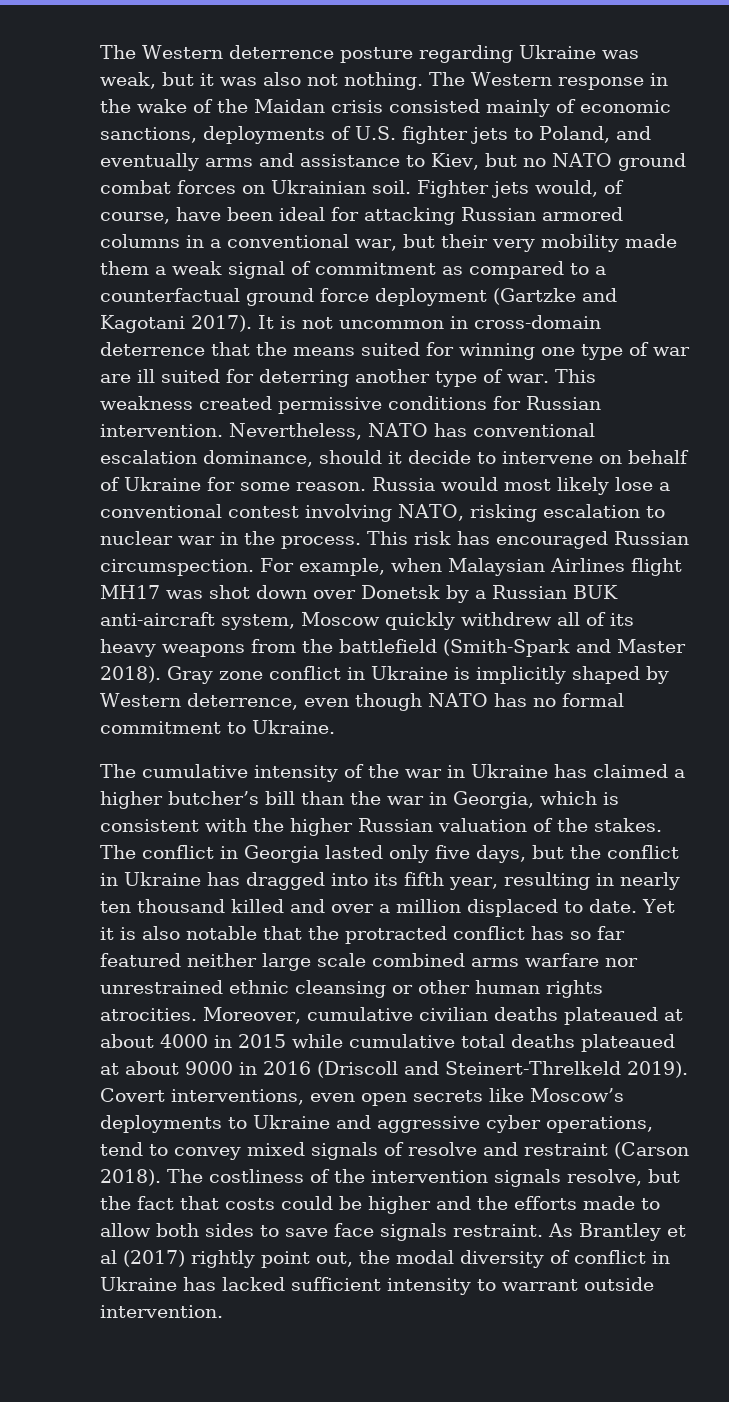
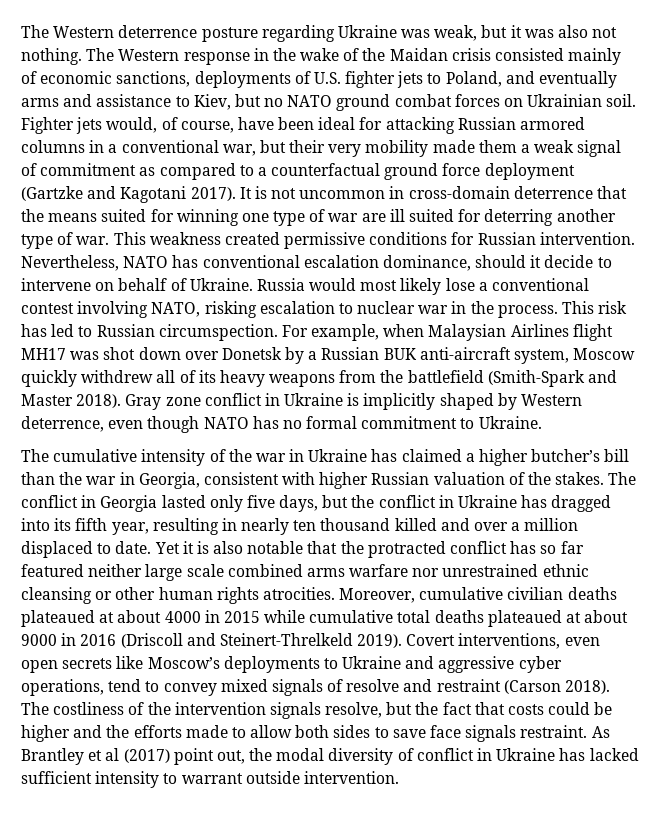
[124,477,366,491] Ukraine for some reason. -> [189,278,253,291] Ukraine.
[496,531,608,549] encouraged -> [51,324,93,337] led to
[540,791,619,805] which is -> (200, 480) none
[253,818,284,832] the -> (316, 478) none
[191,1250,255,1268] rightly -> (170, 756) none

